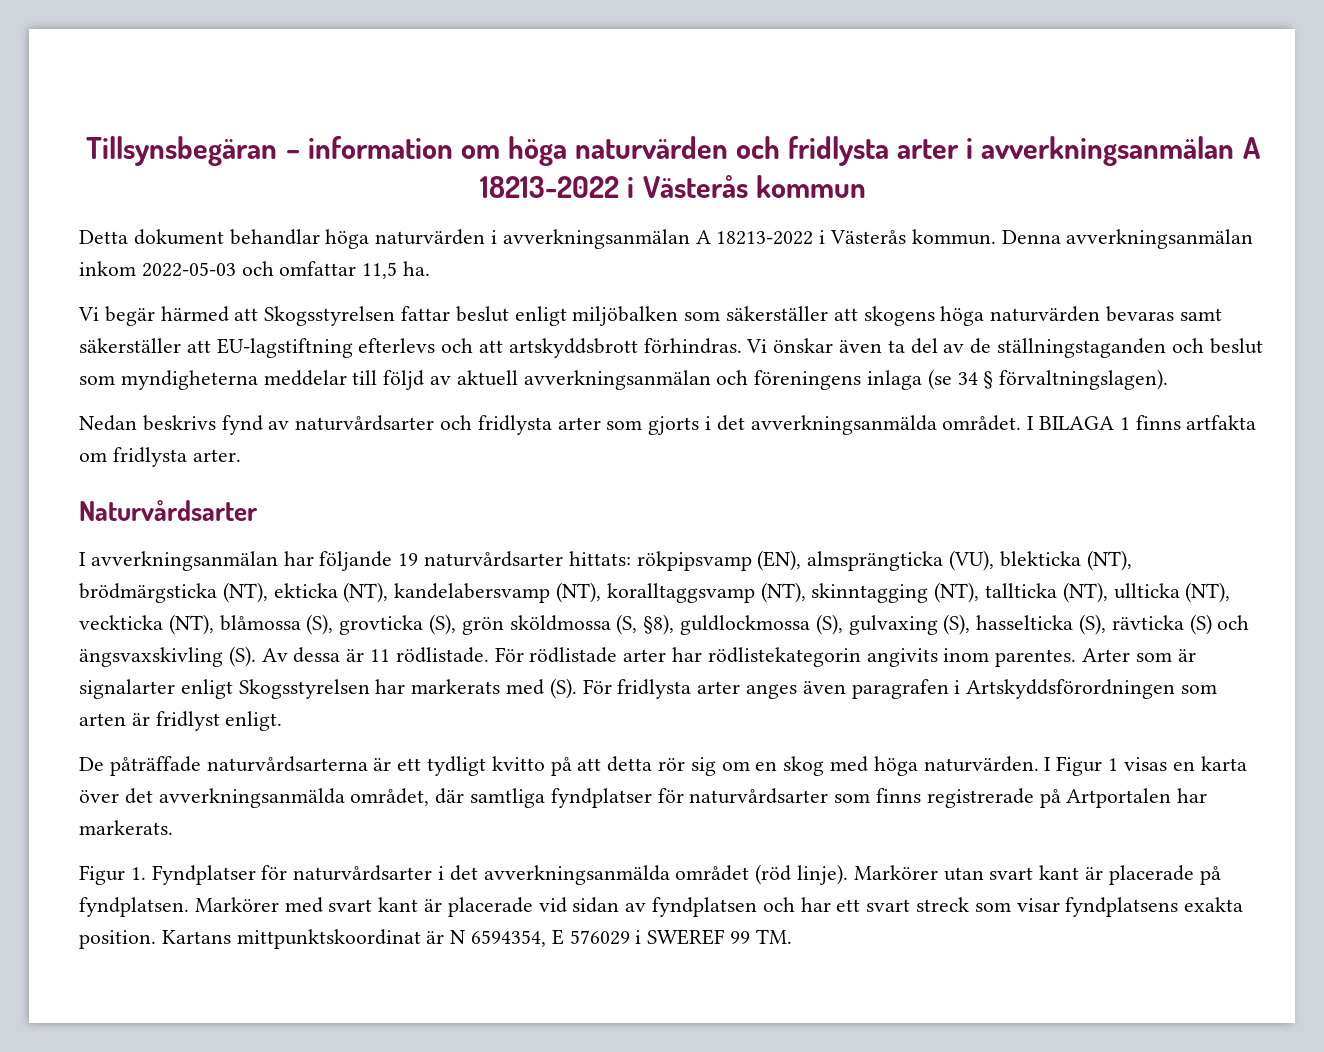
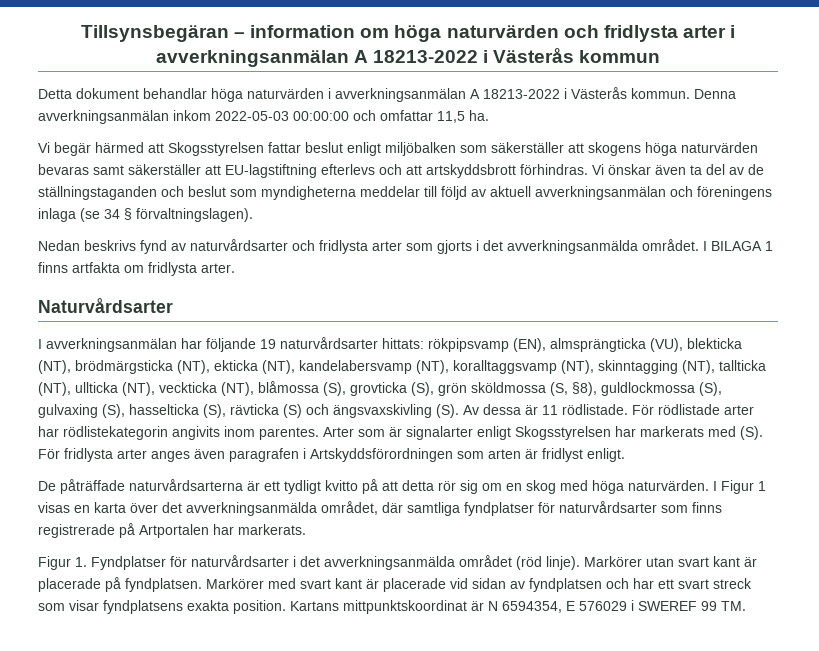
(236, 269) none -> [293,111,349,121] 00:00:00

